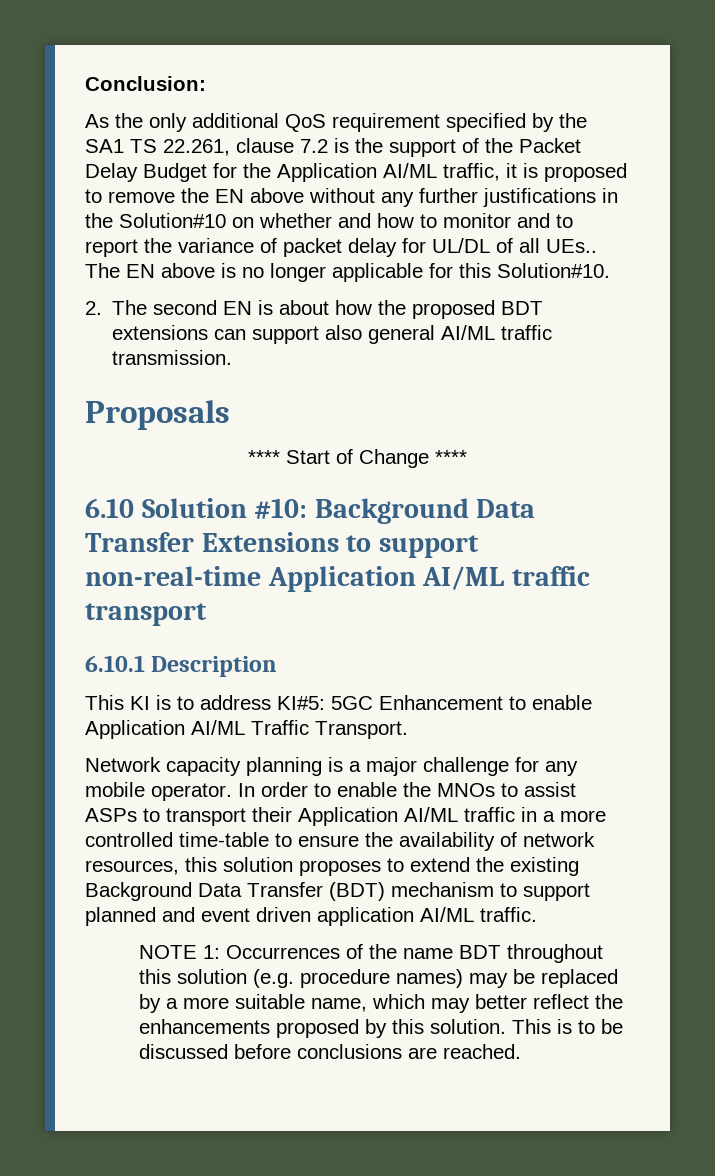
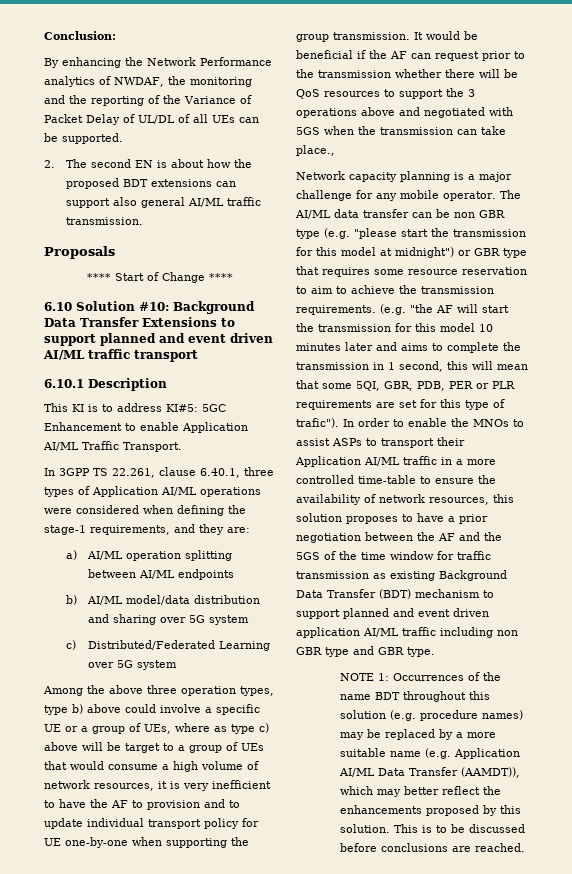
[85,113,587,132] [85,138,581,157] [85,163,627,182] [85,188,618,207] [85,213,573,228] [85,238,597,257] [85,263,610,282] As the only additional QoS requirement specified by the SA1 TS 22.261, clause 7.2 is the support of the Packet Delay Budget for the Application AI/ML traffic, it is proposed to remove the EN above without any further justifications in the Solution#10 on whether and how to monitor and to report the variance of packet delay for UL/DL of all UEs.. The EN above is no longer applicable for this Solution#10. -> [44,57,272,68] [44,76,252,87] [44,95,252,106] [44,114,259,125] [44,133,123,144] By enhancing the Network Performance analytics of NWDAF, the monitoring and the reporting of the Variance of Packet Delay of UL/DL of all UEs can be supported.
[85,566,416,592] non-real-time Application -> [100,333,273,346] planned and event driven
(408, 730) none -> [44,467,274,478] [44,486,261,497] [44,505,246,516] [44,524,250,535] [65,550,232,561] [87,569,234,580] [65,595,260,605] [87,614,249,625] [65,640,270,651] [87,660,177,670] [43,685,274,696] [44,704,260,715] [44,723,269,734] [44,742,264,753] [44,761,259,772] [44,780,271,791] [44,799,240,810] [44,818,259,829] [44,837,249,848] [296,31,478,42] [296,50,525,61] [296,69,518,78] [296,88,475,99] [296,107,513,118] [296,126,506,135] [296,145,335,156] // In 3GPP TS 22.261, clause 6.40.1, three types of Application AI/ML operations were considered when defining the stage-1 requirements, and they are: // a) AI/ML operation splitting between AI/ML endpoints // b) AI/ML model/data distribution and sharing over 5G system // c) Distributed/Federated Learning over 5G system // Among the above three operation types, type b) above could involve a specific UE or a group of UEs, where as type c) above will be target to a group of UEs that would consume a high volume of network resources, it is very inefficient to have the AF to provision and to update individual transport policy for UE one-by-one when supporting the group transmission. It would be beneficial if the AF can request prior to the transmission whether there will be QoS resources to support the 3 operations above and negotiated with 5GS when the transmission can take place.,
(232, 792) none -> [499,190,521,199] [295,209,505,219] [296,228,526,239] [296,247,527,258] [296,266,527,277] [296,285,494,294] [296,304,509,315] [296,323,493,332] [296,342,521,353] [296,361,528,372] [296,380,515,391] [296,399,505,410] [296,418,339,428] The AI/ML data transfer can be non GBR type (e.g. "please start the transmission for this model at midnight") or GBR type that requires some resource reservation to aim to achieve the transmission requirements. (e.g. "the AF will start the transmission for this model 10 minutes later and aims to complete the transmission in 1 second, this will mean that some 5QI, GBR, PDB, PER or PLR requirements are set for this type of trafic").
[410,857,504,872] extend the -> [417,513,488,524] [296,532,502,543] [296,551,491,560] [296,571,386,579] have a prior negotiation between the AF and the 5GS of the time window for traffic transmission as
[480,907,537,922] traffic. -> [402,627,518,638] [296,646,435,657] traffic including non GBR type and GBR type.
[311,998,368,1012] name, -> [389,748,520,759] [338,767,520,778] name (e.g. Application AI/ML Data Transfer (AAMDT)),

